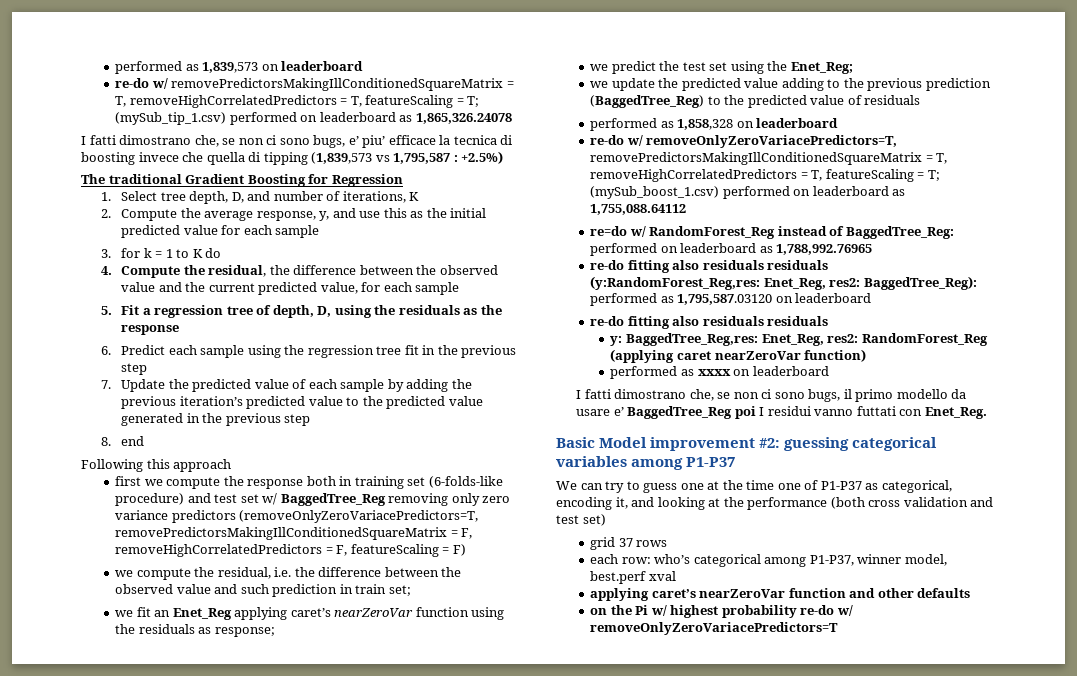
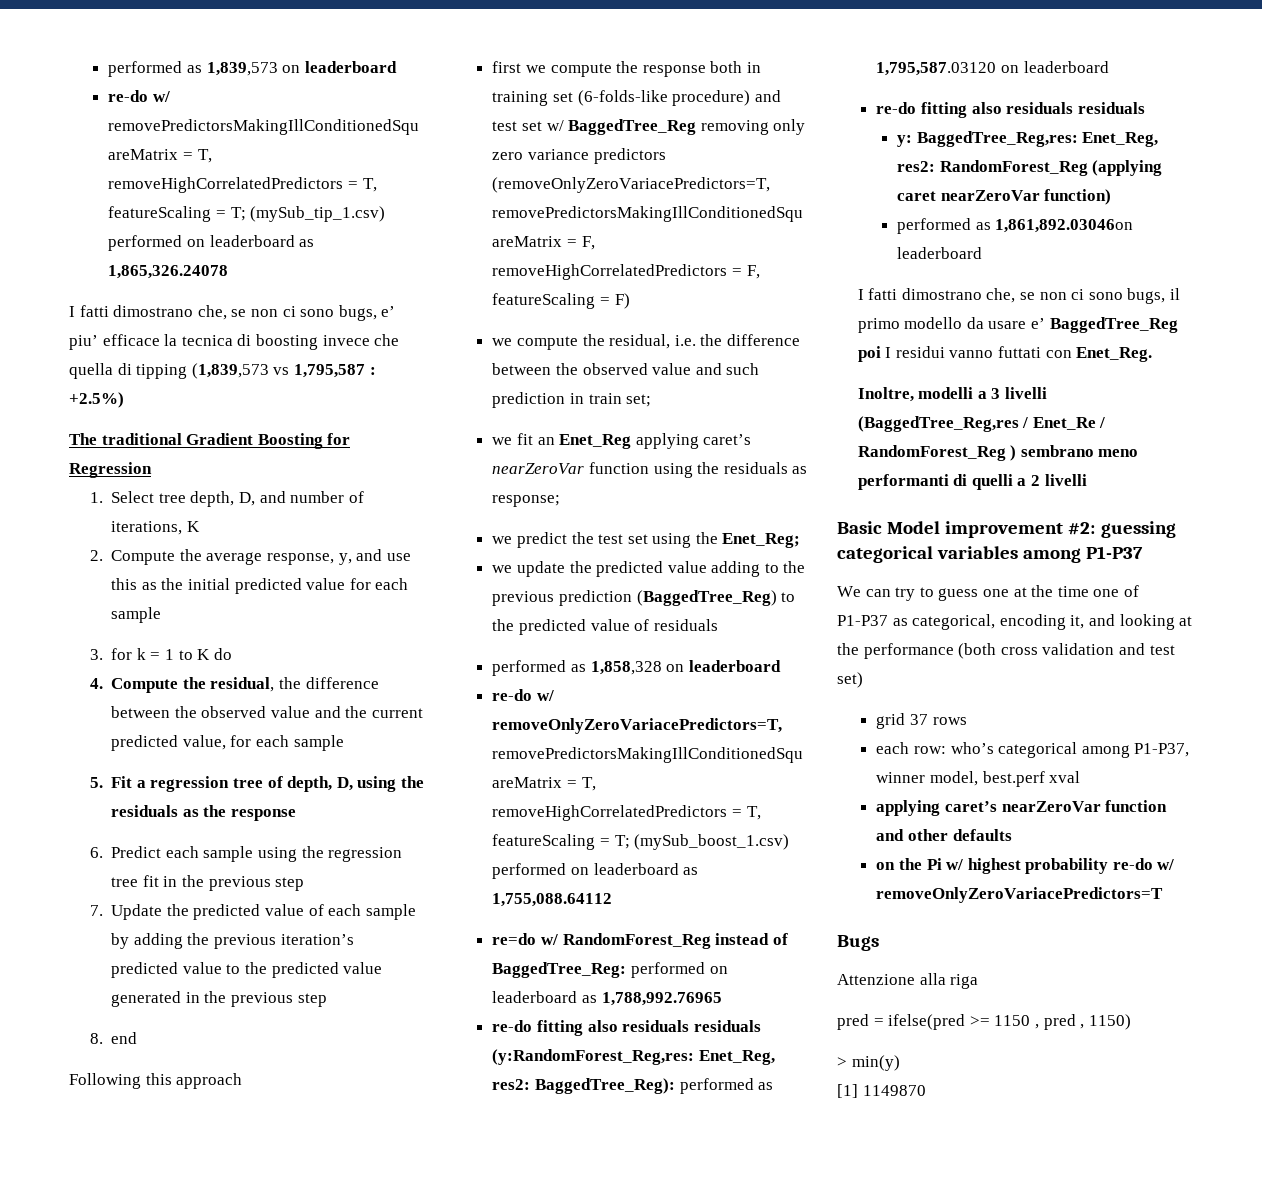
[697,369,751,376] xxxx on -> [995,219,1134,233] 1,861,892.03046on
(987, 413) none -> [857,387,1047,402] [857,416,1106,432] [857,445,1139,461] [857,474,1087,490] // Inoltre, modelli a 3 livelli (BaggedTree_Reg,res / Enet_Re / RandomForest_Reg ) sembrano meno performanti di quelli a 2 livelli
(839, 628) none -> [837,935,879,951] [837,973,979,989] [837,1014,1131,1030] [837,1055,900,1071] [837,1084,926,1098] // Bugs // Attenzione alla riga // pred = ifelse(pred >= 1150 , pred , 1150) // > min(y) // [1] 1149870

